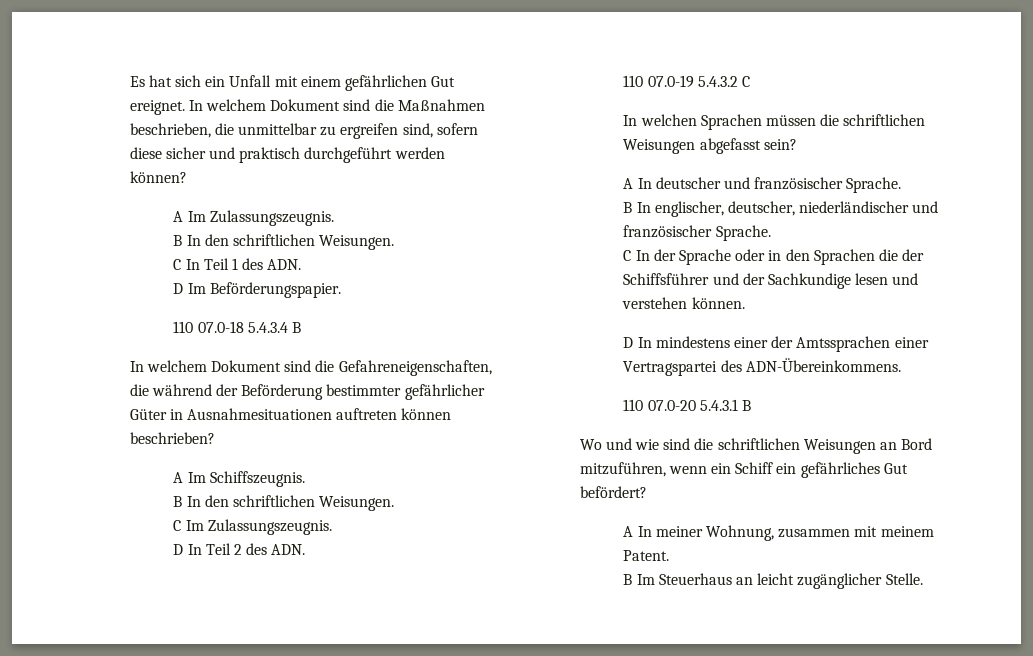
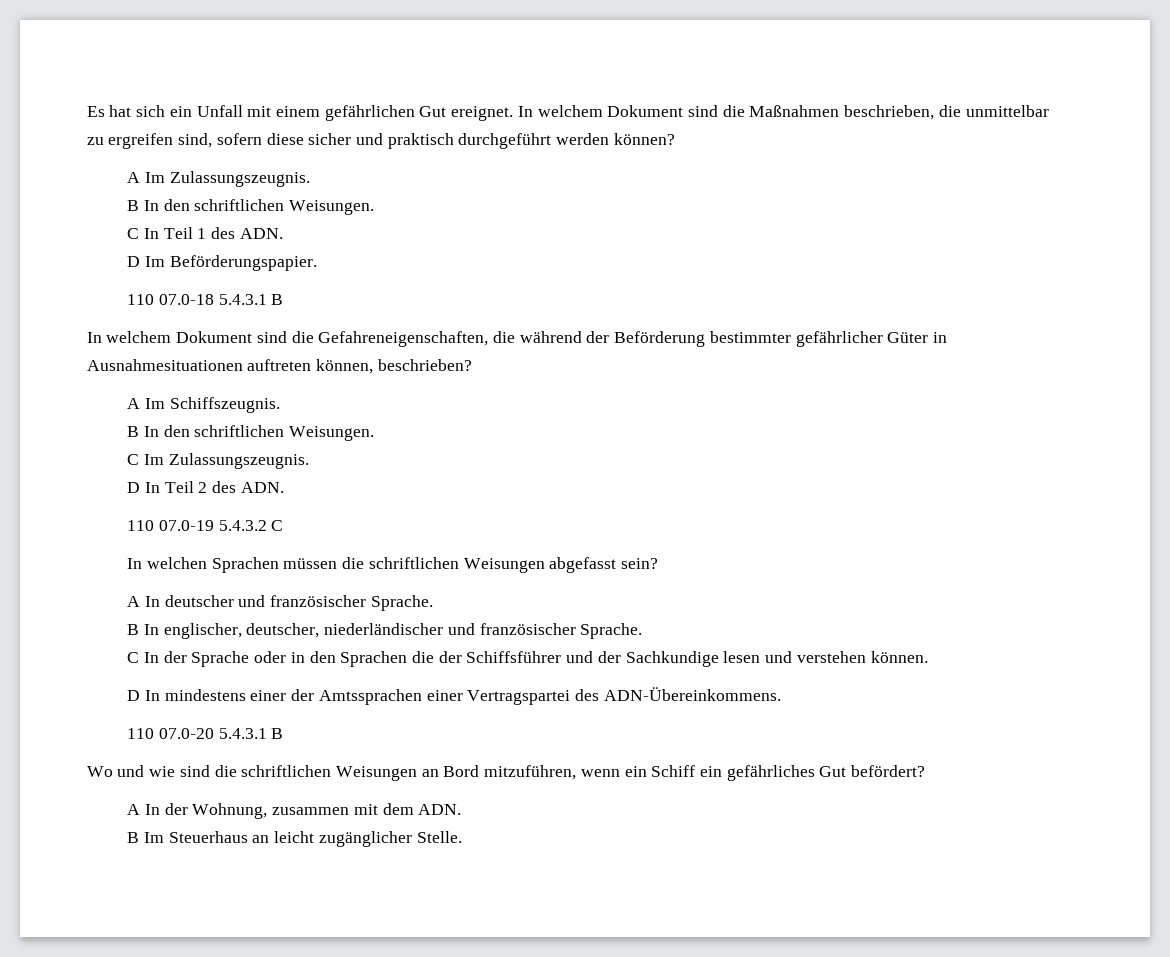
[247,322,288,333] 5.4.3.4 -> [218,294,267,305] 5.4.3.1
[401,408,452,420] können -> [316,359,374,374] können,
[655,526,703,537] meiner -> [164,803,188,815] der
[880,526,934,537] [623,550,670,561] meinem Patent. -> [382,803,462,815] dem ADN.

